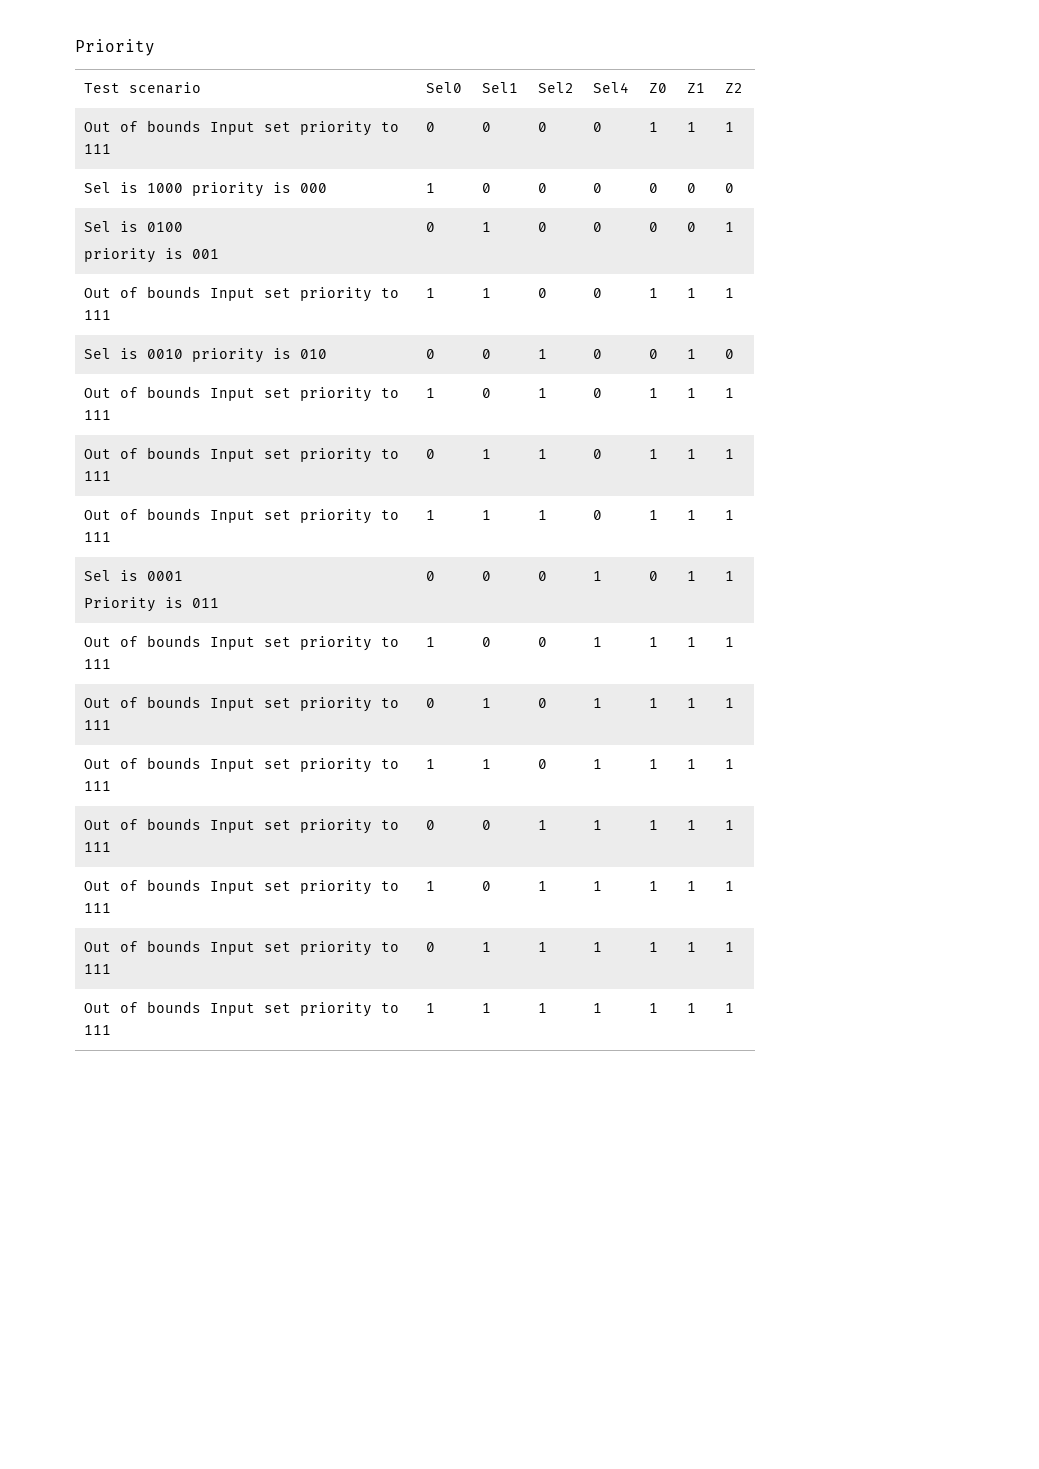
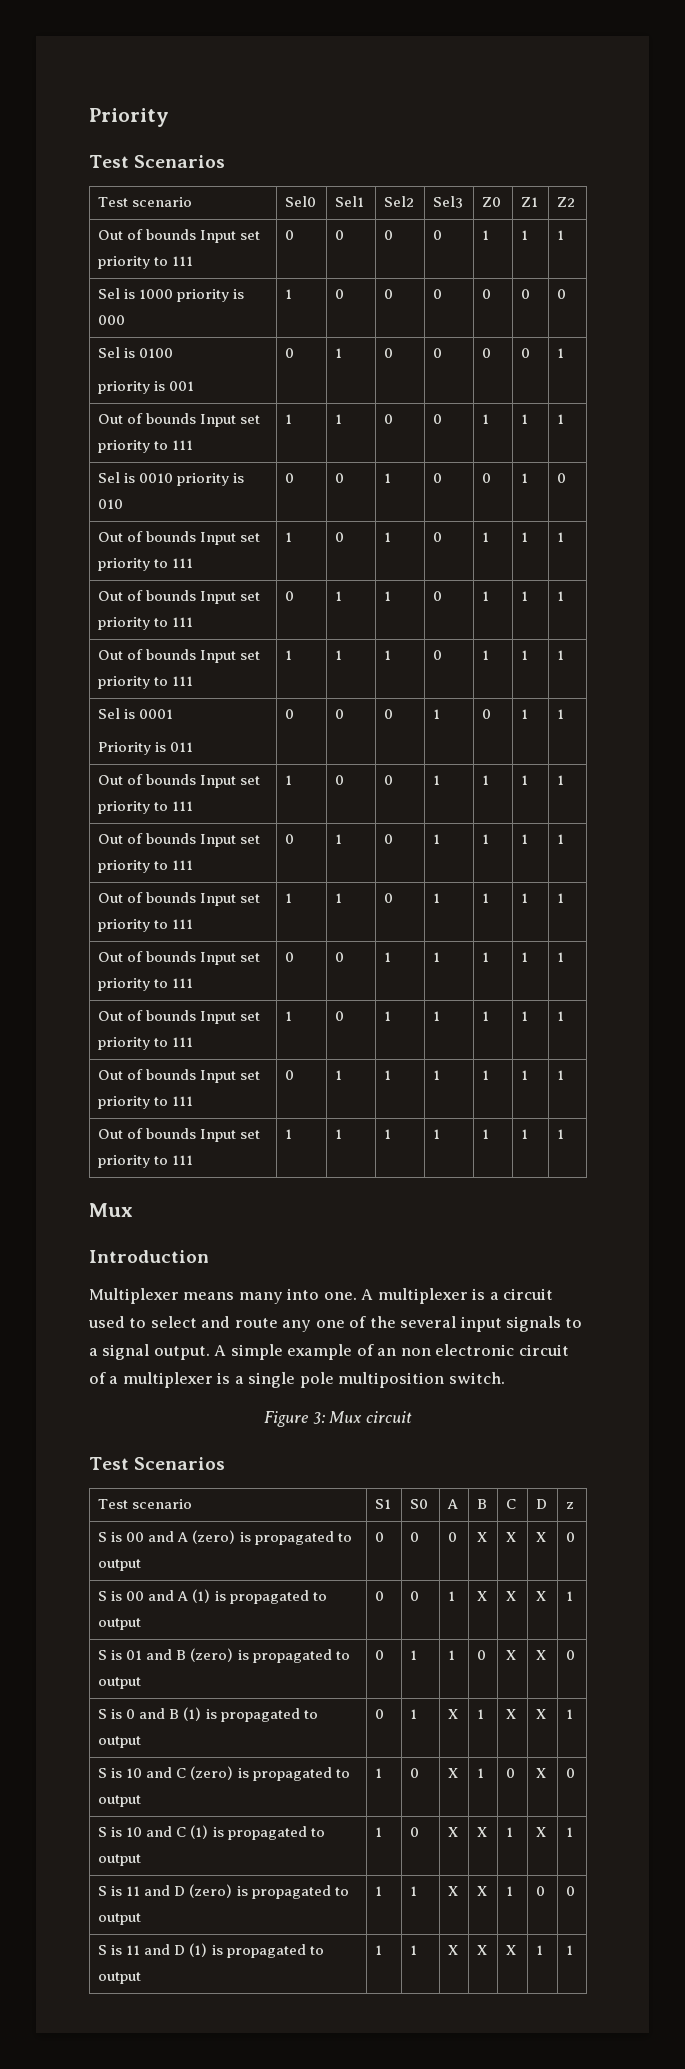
[75,39,155,56] Priority -> [89,108,169,127] [89,155,226,168] Priority // Test Scenarios
[593,82,630,93] Sel4 -> [433,196,464,208] Sel3
(735, 1008) none -> [89,1203,133,1217] [89,1250,209,1263] [89,1288,554,1304] [88,1316,583,1332] [89,1344,569,1360] [89,1372,505,1388] [264,1411,412,1427] [89,1457,226,1470] [98,1499,193,1509] [375,1499,392,1509] [410,1499,429,1509] [447,1499,459,1509] [477,1499,488,1509] [506,1499,517,1509] [536,1499,548,1509] [566,1502,575,1509] [98,1530,352,1545] [98,1559,142,1571] [375,1532,385,1542] [410,1532,420,1542] [448,1532,458,1542] [477,1532,488,1542] [506,1532,517,1542] [536,1532,547,1542] [566,1532,576,1542] [98,1589,327,1604] [98,1618,142,1630] [375,1591,385,1601] [410,1591,420,1601] [448,1591,456,1601] [477,1591,488,1601] [506,1591,517,1601] [536,1591,547,1601] [566,1591,574,1601] [98,1648,350,1663] [98,1677,142,1689] [375,1650,385,1660] [410,1650,418,1660] [448,1650,456,1660] [477,1650,487,1660] [506,1650,517,1660] [536,1650,547,1660] [566,1650,576,1660] [98,1707,318,1722] [98,1736,142,1748] [375,1709,385,1719] [410,1709,418,1719] [448,1709,459,1719] [477,1709,485,1719] [506,1709,517,1719] [536,1709,547,1719] [566,1709,574,1719] [98,1766,350,1781] [98,1795,142,1807] [375,1768,383,1778] [410,1768,420,1778] [448,1768,459,1778] [477,1768,485,1778] [506,1768,516,1778] [536,1768,547,1778] [566,1768,576,1778] [98,1825,325,1840] [98,1854,142,1866] [375,1827,383,1837] [410,1827,420,1837] [448,1827,459,1837] [477,1827,488,1837] [506,1827,514,1837] [536,1827,547,1837] [566,1827,574,1837] [98,1884,349,1899] [98,1913,142,1925] [375,1886,383,1896] [410,1886,418,1896] [448,1886,459,1896] [477,1886,488,1896] [506,1886,514,1896] [536,1886,546,1896] [566,1886,576,1896] [98,1943,324,1958] [98,1972,142,1984] [375,1945,383,1955] [410,1945,418,1955] [448,1945,459,1955] [477,1945,488,1955] [506,1945,517,1955] [536,1945,544,1955] [566,1945,574,1955] // Mux // Introduction // Multiplexer means many into one. A multiplexer is a circuit used to select and route any one of the several input signals to a signal output. A simple example of an non electronic circuit of a multiplexer is a single pole multiposition switch. // Figure 3: Mux circuit // Test Scenarios // Test scenario | S1 | S0 | A | B | C | D | z // S is 00 and A (zero) is propagated to output | 0 | 0 | 0 | X | X | X | 0 // S is 00 and A (1) is propagated to output | 0 | 0 | 1 | X | X | X | 1 // S is 01 and B (zero) is propagated to output | 0 | 1 | 1 | 0 | X | X | 0 // S is 0 and B (1) is propagated to output | 0 | 1 | X | 1 | X | X | 1 // S is 10 and C (zero) is propagated to output | 1 | 0 | X | 1 | 0 | X | 0 // S is 10 and C (1) is propagated to output | 1 | 0 | X | X | 1 | X | 1 // S is 11 and D (zero) is propagated to output | 1 | 1 | X | X | 1 | 0 | 0 // S is 11 and D (1) is propagated to output | 1 | 1 | X | X | X | 1 | 1

